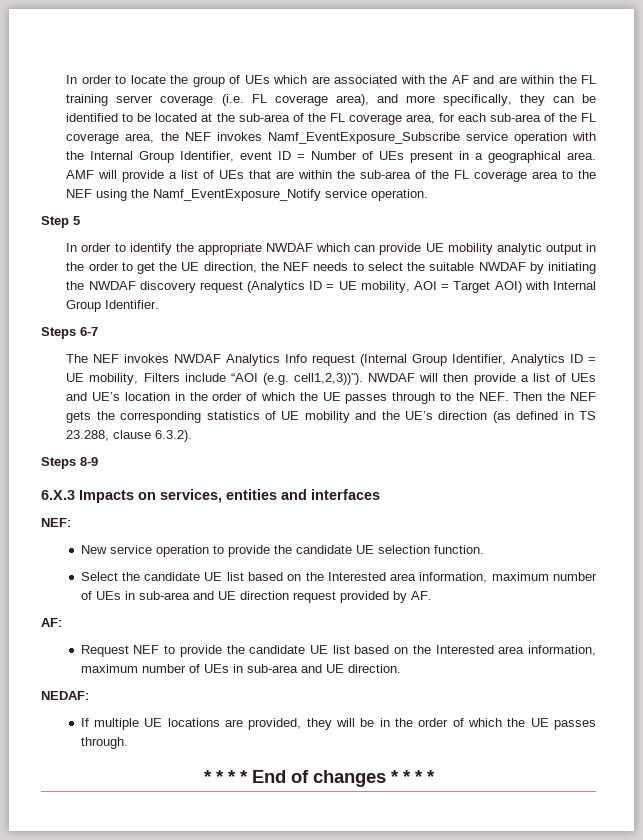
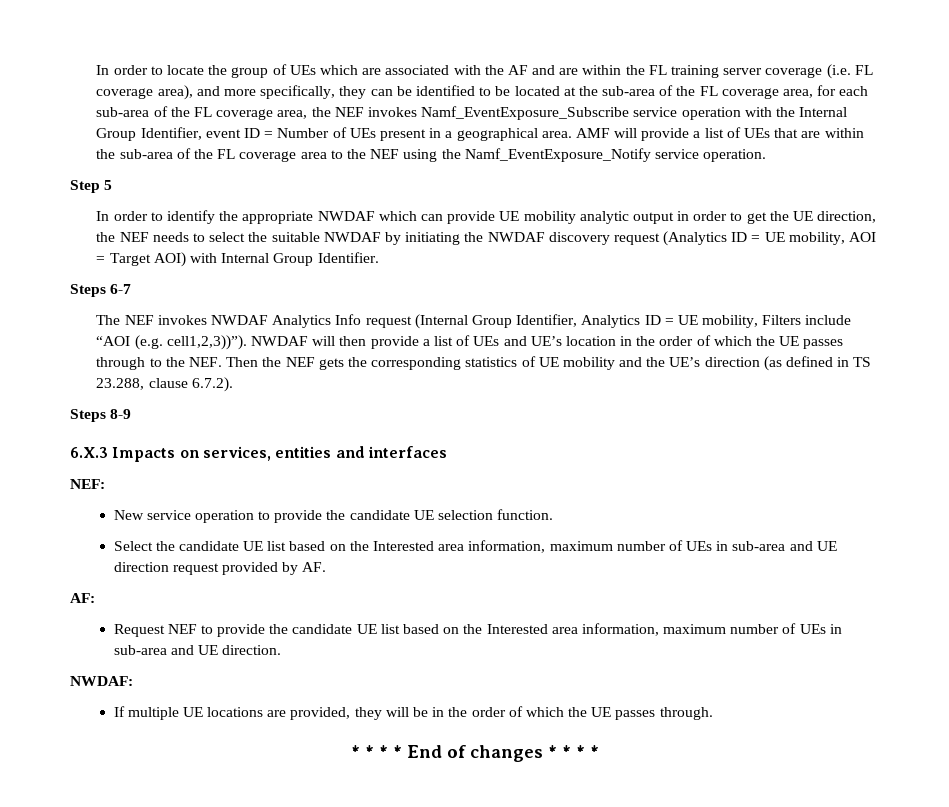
[66,262,85,271] the -> (690, 216) none
[155,430,193,442] 6.3.2). -> [191,377,233,392] 6.7.2).
[41,691,89,700] NEDAF: -> [70,676,133,686] NWDAF:

